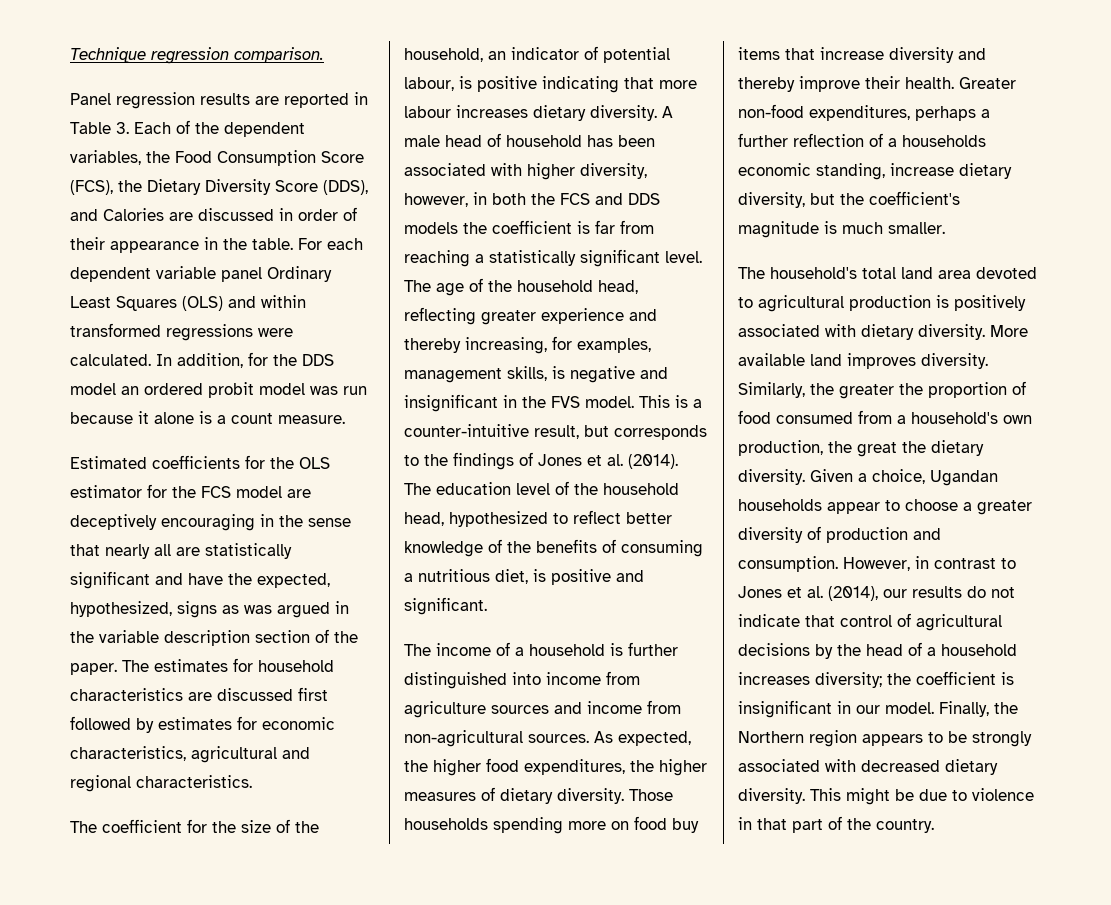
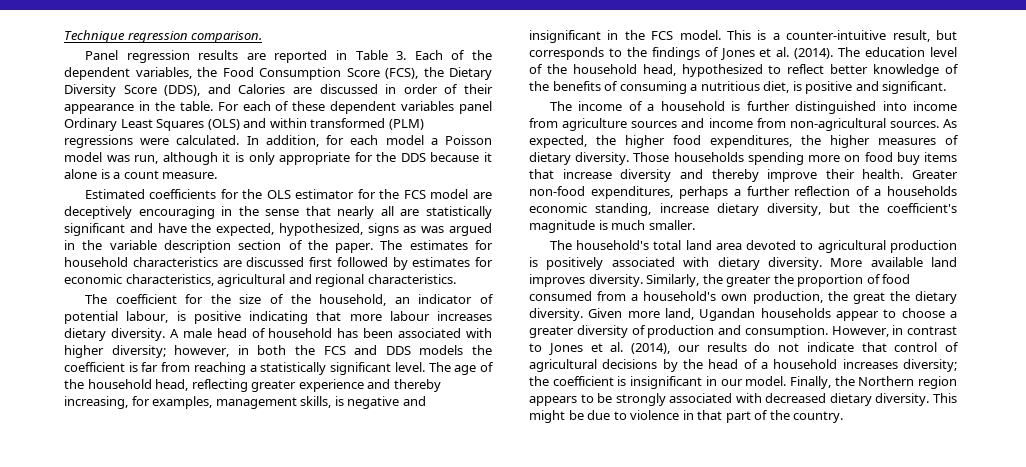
[70,266,216,282] dependent variable -> [275,101,455,114] of these dependent variables
(161, 330) none -> [388,119,424,130] (PLM)
[273,354,334,366] [70,382,367,398] the DDS model an ordered probit model was run -> [350,135,493,145] [64,152,426,165] each model a Poisson model was run, although it is only appropriate for the DDS
[580,163,647,179] diversity, -> [111,345,166,358] diversity;
[551,396,580,408] FVS -> [651,31,674,40] FCS
[858,469,925,484] a choice, -> [627,308,694,320] more land,

